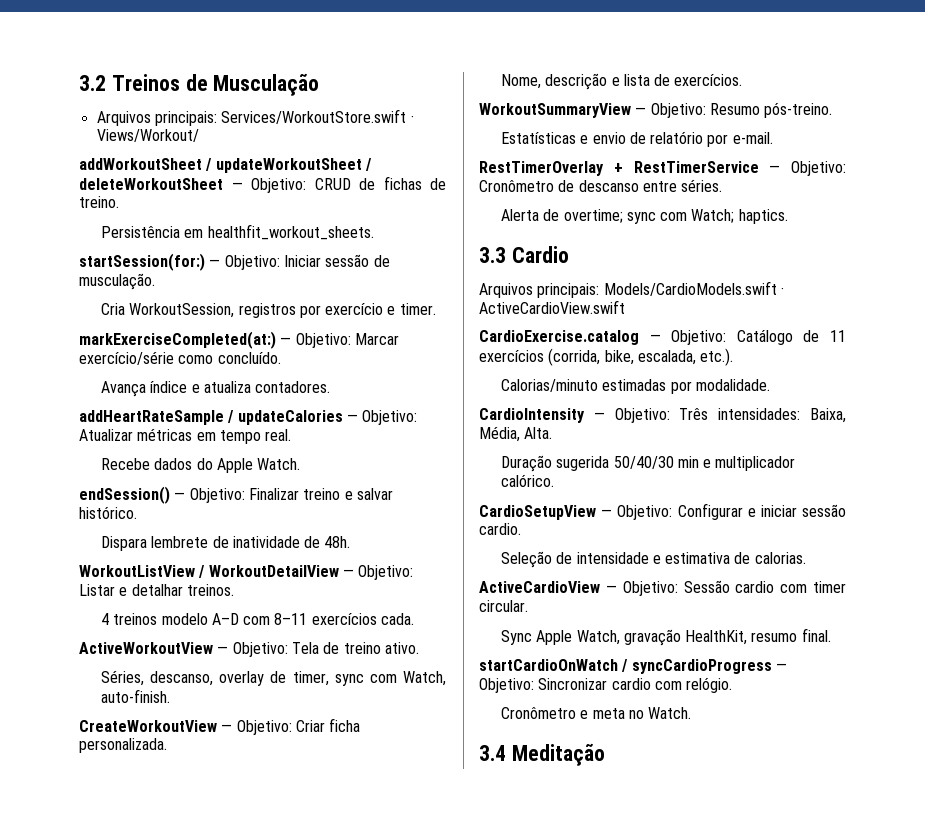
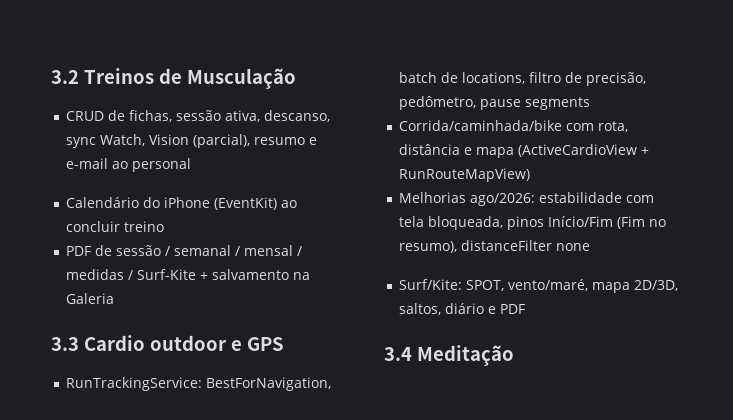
[96,109,414,126] [96,129,199,142] [79,158,372,173] [79,176,446,193] [79,196,119,208] [100,224,374,240] [79,253,390,271] [79,273,155,290] [100,303,436,318] [79,331,399,349] [79,351,281,365] [100,381,331,397] [79,410,418,425] [79,428,292,444] [100,458,301,473] [79,486,393,504] [79,506,137,519] [100,536,351,551] [79,565,414,580] [79,584,234,596] [100,613,415,625] [79,642,419,657] [100,670,446,686] [100,689,170,703] [79,718,361,735] [79,738,167,753] [500,73,743,90] [479,102,833,118] [500,131,773,147] [479,161,846,176] [479,179,723,192] [500,209,788,224] [479,246,569,263] [479,281,784,298] [479,300,625,314] [479,329,846,345] [479,348,734,366] [500,379,770,394] [479,408,846,423] [479,426,553,442] [500,455,796,472] [500,474,554,487] [479,503,846,520] [479,523,521,535] [500,551,806,568] [479,580,846,596] [479,600,528,612] [500,628,831,646] [479,659,787,674] [479,677,733,693] [500,707,692,719] Arquivos principais: Services/WorkoutStore.swift · Views/Workout/ // addWorkoutSheet / updateWorkoutSheet / deleteWorkoutSheet — Objetivo: CRUD de fichas de treino. // Persistência em healthfit_workout_sheets. // startSession(for:) — Objetivo: Iniciar sessão de musculação. // Cria WorkoutSession, registros por exercício e timer. // markExerciseCompleted(at:) — Objetivo: Marcar exercício/série como concluído. // Avança índice e atualiza contadores. // addHeartRateSample / updateCalories — Objetivo: Atualizar métricas em tempo real. // Recebe dados do Apple Watch. // endSession() — Objetivo: Finalizar treino e salvar histórico. // Dispara lembrete de inatividade de 48h. // WorkoutListView / WorkoutDetailView — Objetivo: Listar e detalhar treinos. // 4 treinos modelo A–D com 8–11 exercícios cada. // ActiveWorkoutView — Objetivo: Tela de treino ativo. // Séries, descanso, overlay de timer, sync com Watch, auto-finish. // CreateWorkoutView — Objetivo: Criar ficha personalizada. // Nome, descrição e lista de exercícios. // WorkoutSummaryView — Objetivo: Resumo pós-treino. // Estatísticas e envio de relatório por e-mail. // RestTimerOverlay + RestTimerService — Objetivo: Cronômetro de descanso entre séries. // Alerta de overtime; sync com Watch; haptics. // 3.3 Cardio // Arquivos principais: Models/CardioModels.swift · ActiveCardioView.swift // CardioExercise.catalog — Objetivo: Catálogo de 11 exercícios (corrida, bike, escalada, etc.). // Calorias/minuto estimadas por modalidade. // CardioIntensity — Objetivo: Três intensidades: Baixa, Média, Alta. // Duração sugerida 50/40/30 min e multiplicador calórico. // CardioSetupView — Objetivo: Configurar e iniciar sessão cardio. // Seleção de intensidade e estimativa de calorias. // ActiveCardioView — Objetivo: Sessão cardio com timer circular. // Sync Apple Watch, gravação HealthKit, resumo final. // startCardioOnWatch / syncCardioProgress — Objetivo: Sincronizar cardio com relógio. // Cronômetro e meta no Watch. -> [66,110,331,122] [66,134,318,148] [66,158,192,172] [66,197,298,210] [66,221,165,232] [66,245,303,256] [66,269,311,280] [66,293,115,304] [51,335,284,351] [66,377,332,391] [399,72,647,86] [399,96,591,110] [399,120,629,132] [399,144,650,158] [399,168,531,182] [399,192,655,206] [399,216,667,230] [399,240,591,253] [399,279,679,293] [399,303,526,315] CRUD de fichas, sessão ativa, descanso, sync Watch, Vision (parcial), resumo e e-mail ao personal // Calendário do iPhone (EventKit) ao concluir treino // PDF de sessão / semanal / mensal / medidas / Surf-Kite + salvamento na Galeria // 3.3 Cardio outdoor e GPS // RunTrackingService: BestForNavigation, batch de locations, filtro de precisão, pedômetro, pause segments // Corrida/caminhada/bike com rota, distância e mapa (ActiveCardioView + RunRouteMapView) // Melhorias ago/2026: estabilidade com tela bloqueada, pinos Início/Fim (Fim no resumo), distanceFilter none // Surf/Kite: SPOT, vento/maré, mapa 2D/3D, saltos, diário e PDF

